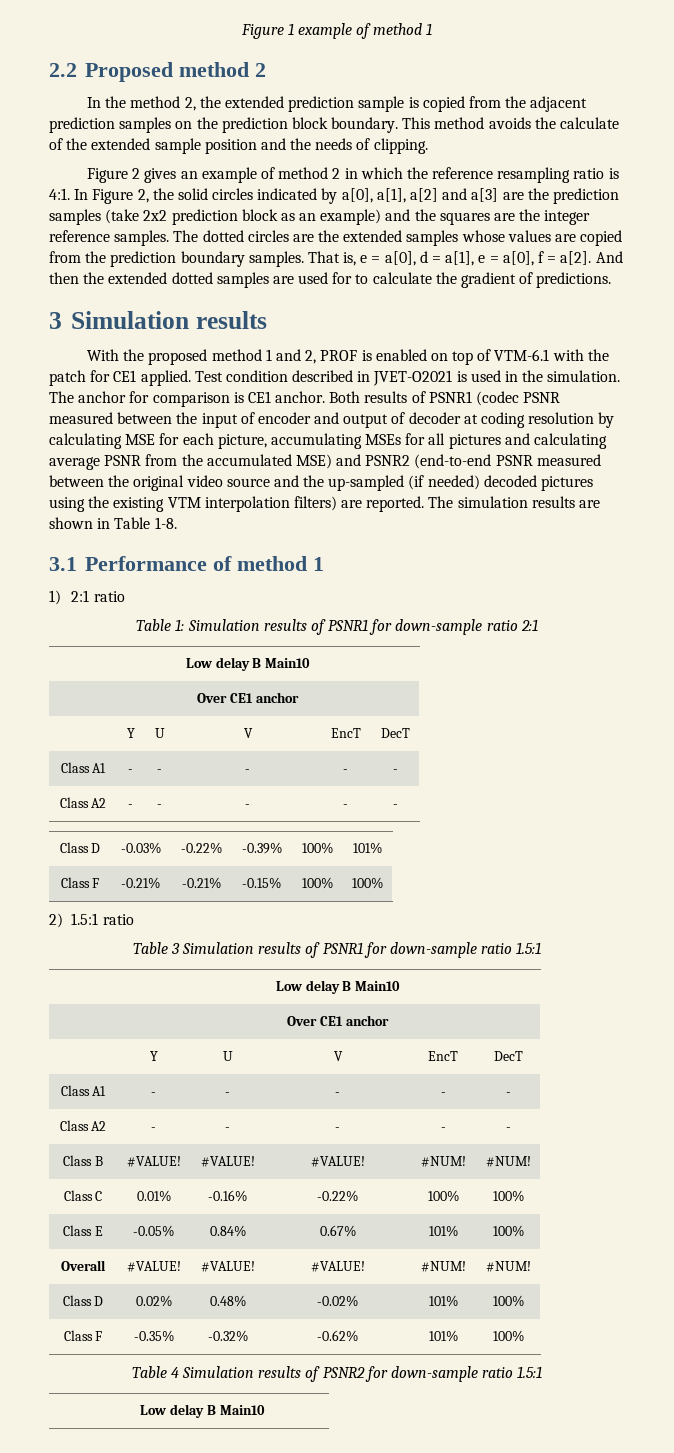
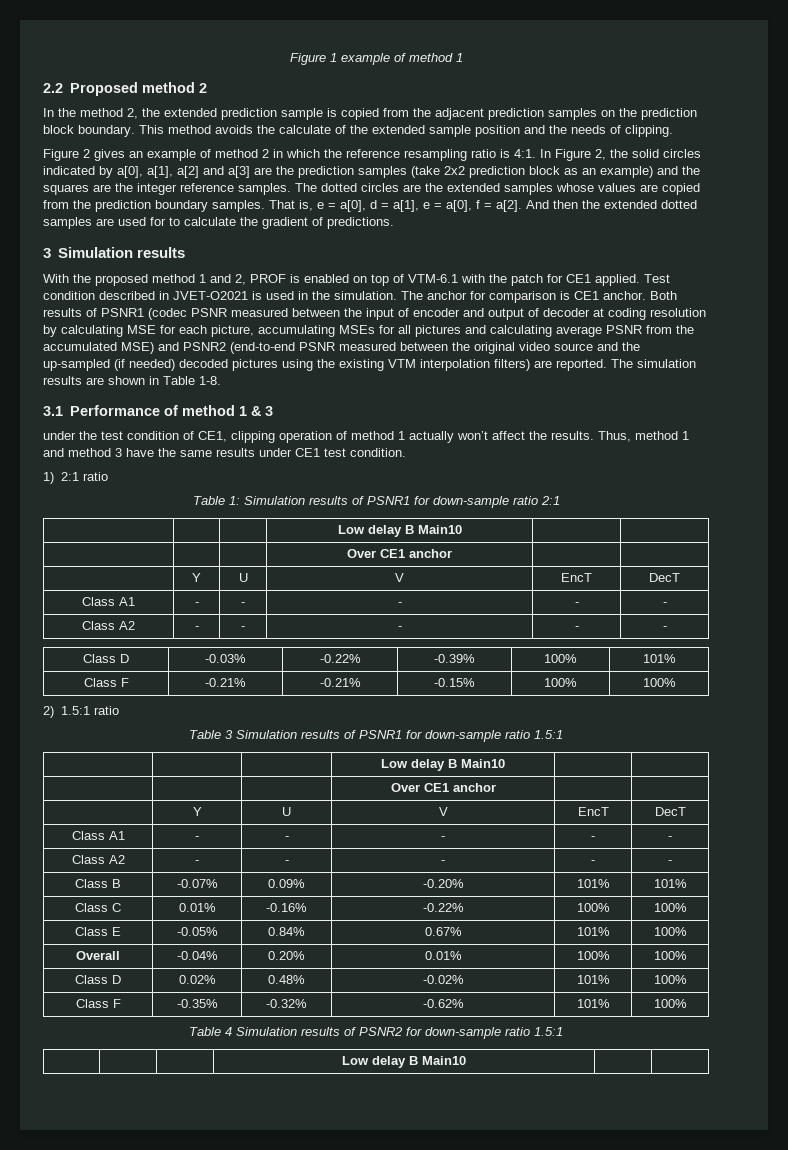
(324, 564) none -> [250,406,273,416] [43,431,689,443] [43,448,406,457] & 3 // under the test condition of CE1, clipping operation of method 1 actually won’t affect the results. Thus, method 1 and method 3 have the same results under CE1 test condition.
[126,1156,181,1167] [200,1156,255,1167] [310,1156,365,1167] [420,1156,466,1167] [485,1156,531,1167] #VALUE! | #VALUE! | #VALUE! | #NUM! | #NUM! -> [176,879,218,888] [268,879,305,888] [422,879,464,888] [576,879,610,888] [653,879,687,888] -0.07% | 0.09% | -0.20% | 101% | 101%
[126,1261,181,1272] [200,1261,255,1272] [310,1261,365,1272] [420,1261,466,1272] [485,1261,531,1272] #VALUE! | #VALUE! | #VALUE! | #NUM! | #NUM! -> [176,951,218,960] [268,951,305,960] [424,951,462,960] [576,951,610,960] [653,951,687,960] -0.04% | 0.20% | 0.01% | 100% | 100%

